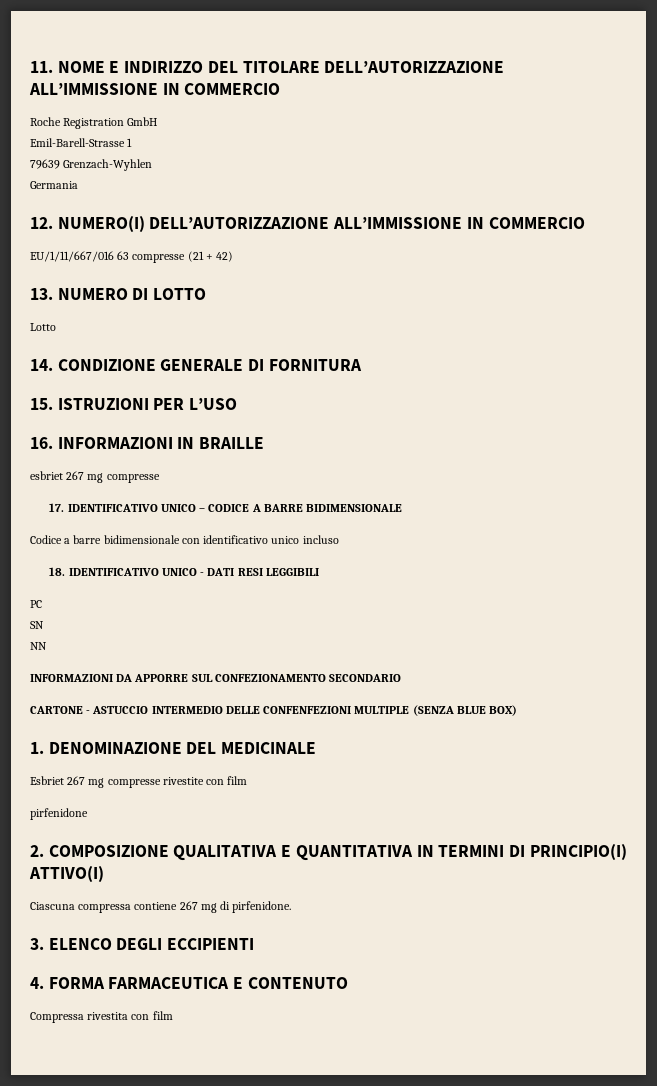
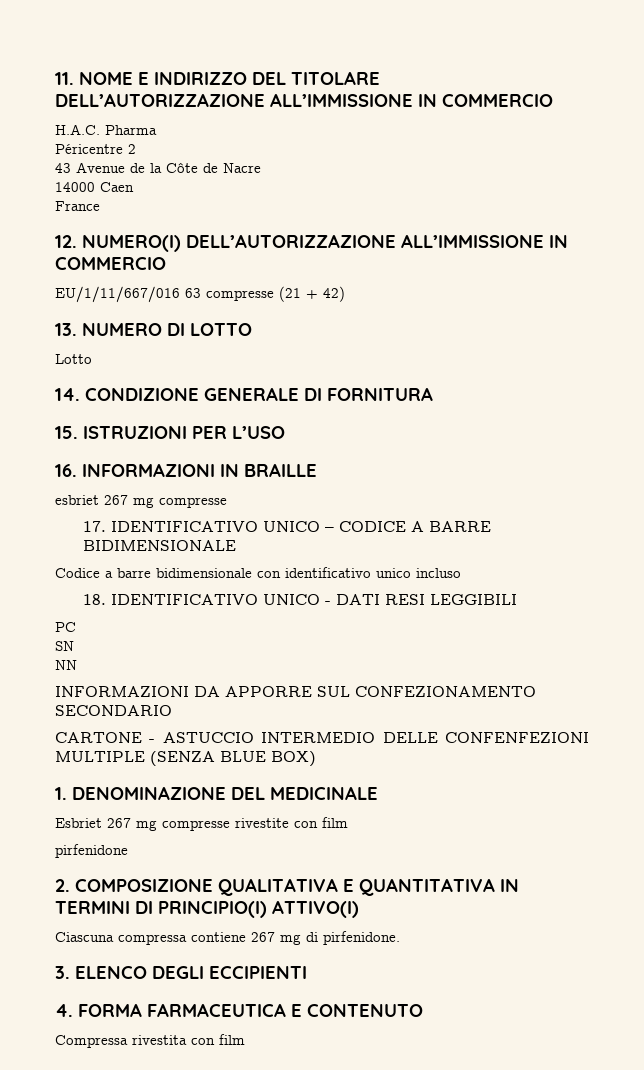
[30,117,158,129] [30,138,133,147] [30,159,153,171] [30,181,78,189] Roche Registration GmbH // Emil-Barell-Strasse 1 // 79639 Grenzach-Wyhlen // Germania -> [55,124,157,135] [55,144,136,154] [55,162,261,173] [55,182,134,192] [55,201,100,211] H.A.C. Pharma // Péricentre 2 // 43 Avenue de la Côte de Nacre // 14000 Caen // France

